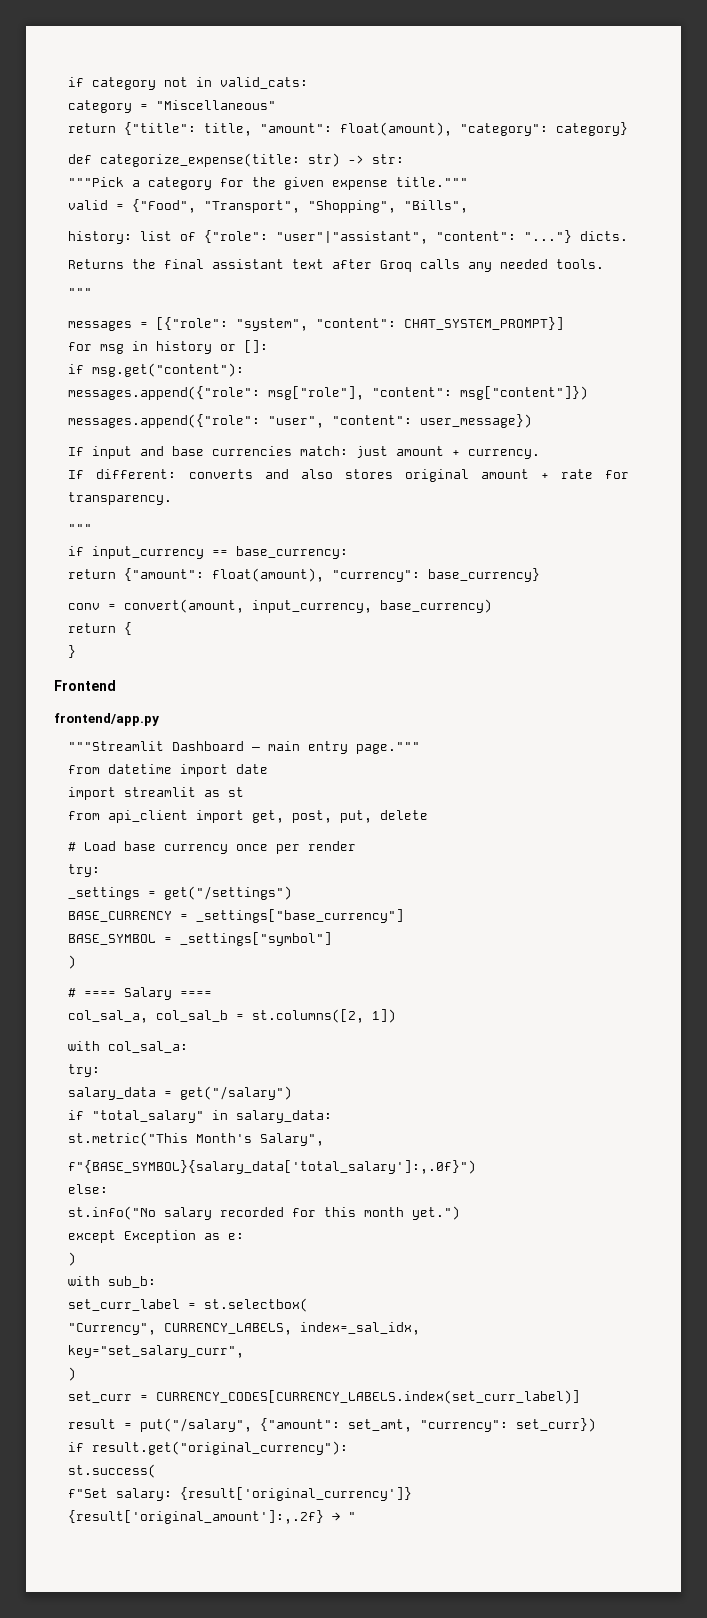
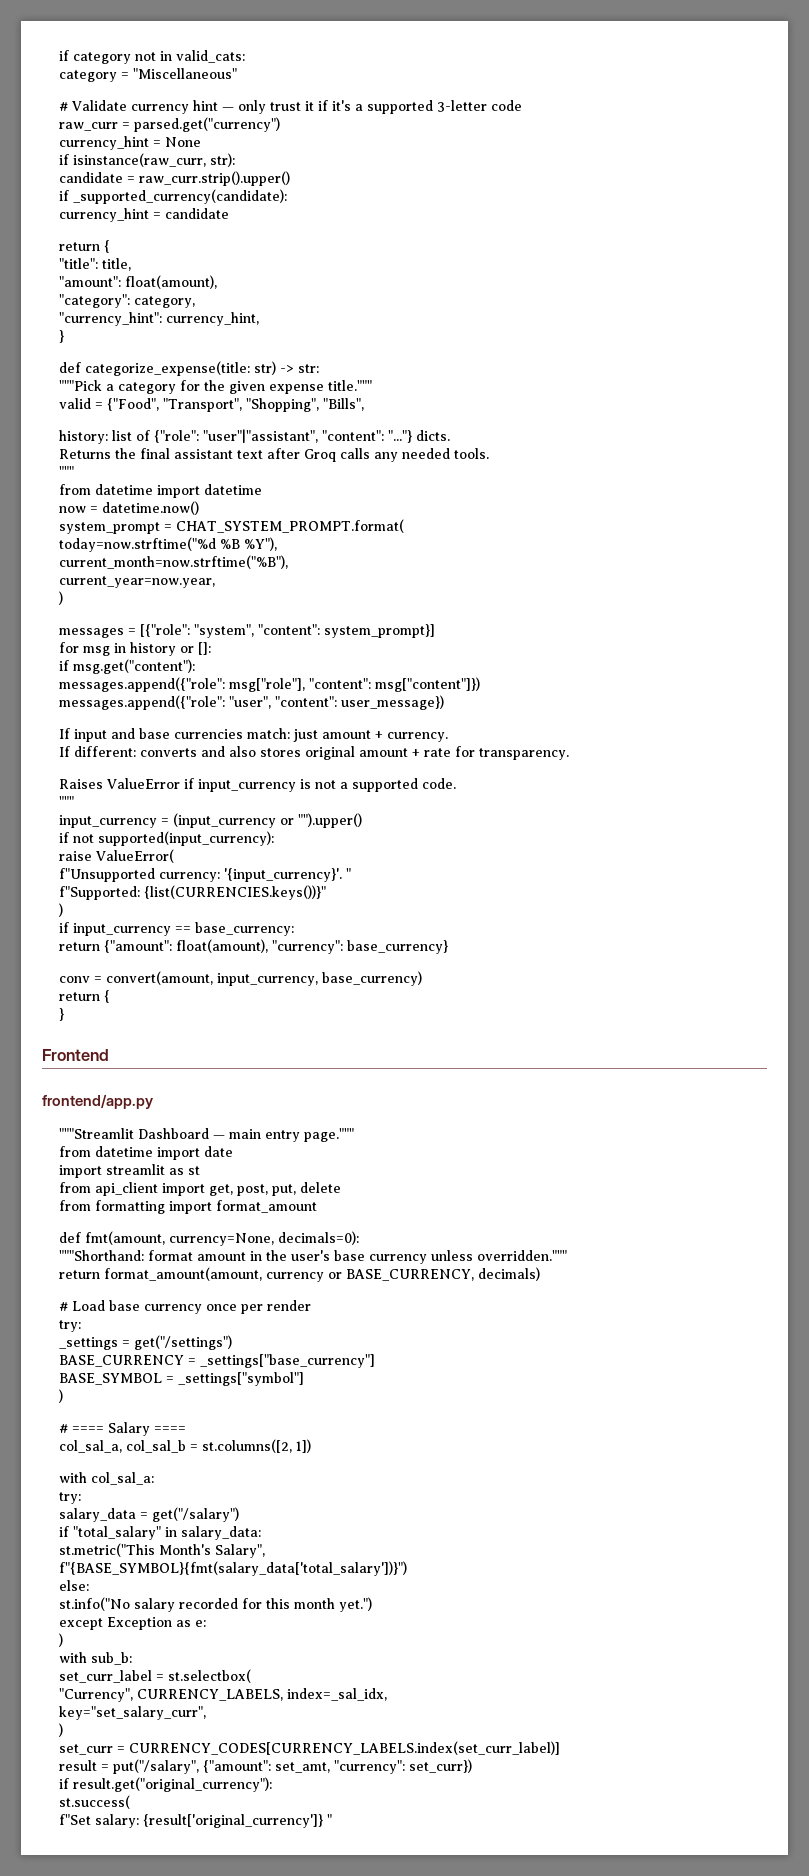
[68,122,197,135] // return {"title": -> [59,100,523,114] [59,117,281,132] [59,136,202,150] [59,153,236,167] [59,171,291,186] [59,189,288,204] [59,208,230,222] [59,240,111,253] [59,258,99,269] // # Validate currency hint — only trust it if it's a supported 3-letter code // raw_curr = parsed.get("currency") // currency_hint = None // if isinstance(raw_curr, str): // candidate = raw_curr.strip().upper() // if _supported_currency(candidate): // currency_hint = candidate // return { // "title":
(253, 129) none -> (132, 264) //
[460,122,629,136] "category": category} -> [59,294,196,308] [59,312,260,326] [59,330,65,343] // "category": category, // "currency_hint": currency_hint, // }
(93, 292) none -> [59,484,263,498] [59,501,200,515] [59,519,405,534] [59,537,278,552] [59,555,289,569] [59,576,216,588] [59,591,64,605] // from datetime import datetime // now = datetime.now() // system_prompt = CHAT_SYSTEM_PROMPT.format( // today=now.strftime("%d %B %Y"), // current_month=now.strftime("%B"), // current_year=now.year, // )
[404,317,565,330] CHAT_SYSTEM_PROMPT}] -> [324,624,436,638] system_prompt}]
[68,524,93,533] """ -> [59,778,457,792] [59,796,75,807] [59,813,363,828] [59,831,275,846] [59,849,175,863] [59,868,352,882] [59,885,327,900] [59,903,64,917] Raises ValueError if input_currency is not a supported code. // """ // input_currency = (input_currency or "").upper() // if not supported(input_currency): // raise ValueError( // f"Unsupported currency: '{input_currency}'. " // f"Supported: {list(CURRENCIES.keys())}" // )
(429, 815) none -> [59,1200,318,1214] [59,1231,360,1246] [59,1250,568,1264] [59,1267,541,1282] // from formatting import format_amount // def fmt(amount, currency=None, decimals=0): // """Shorthand: format amount in the user's base currency unless overridden.""" // return format_amount(amount, currency or BASE_CURRENCY, decimals)
[68,1160,477,1174] f"{BASE_SYMBOL}{salary_data['total_salary']:,.0f}") -> [59,1561,408,1576] f"{BASE_SYMBOL}{fmt(salary_data['total_salary'])}")
[68,1510,341,1524] {result['original_amount']:,.2f} → -> (324, 1821) none

